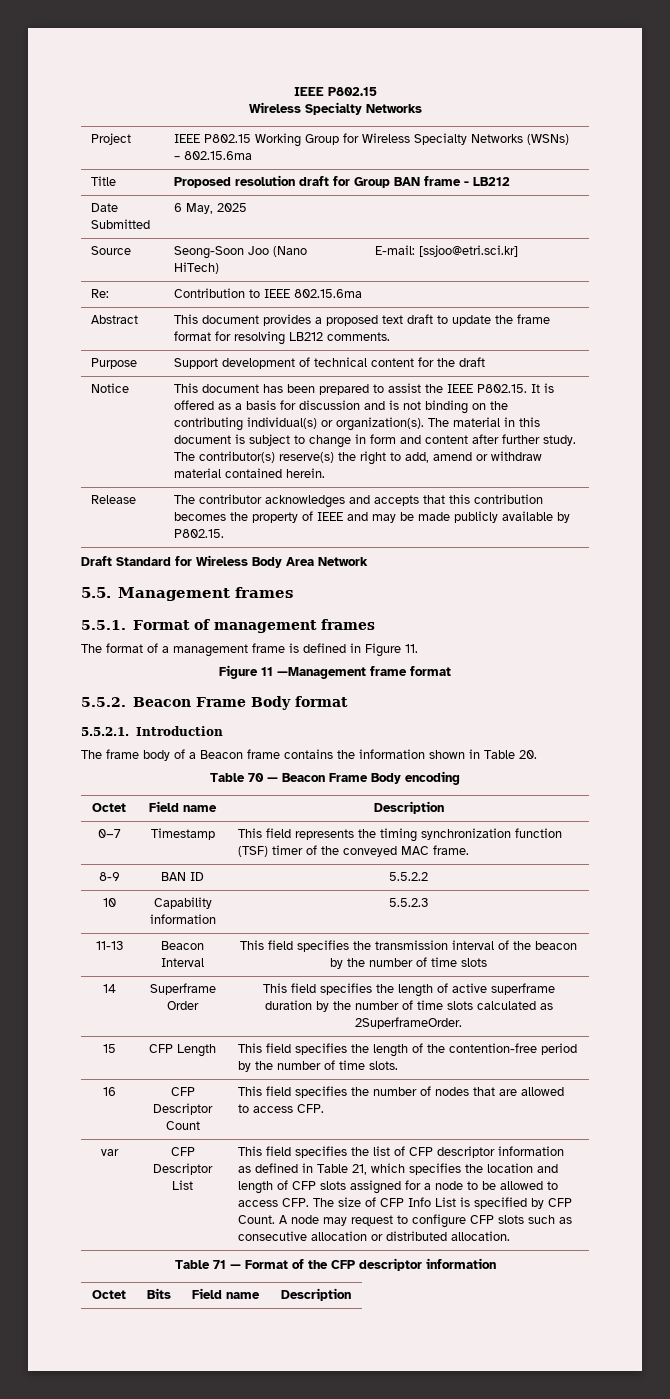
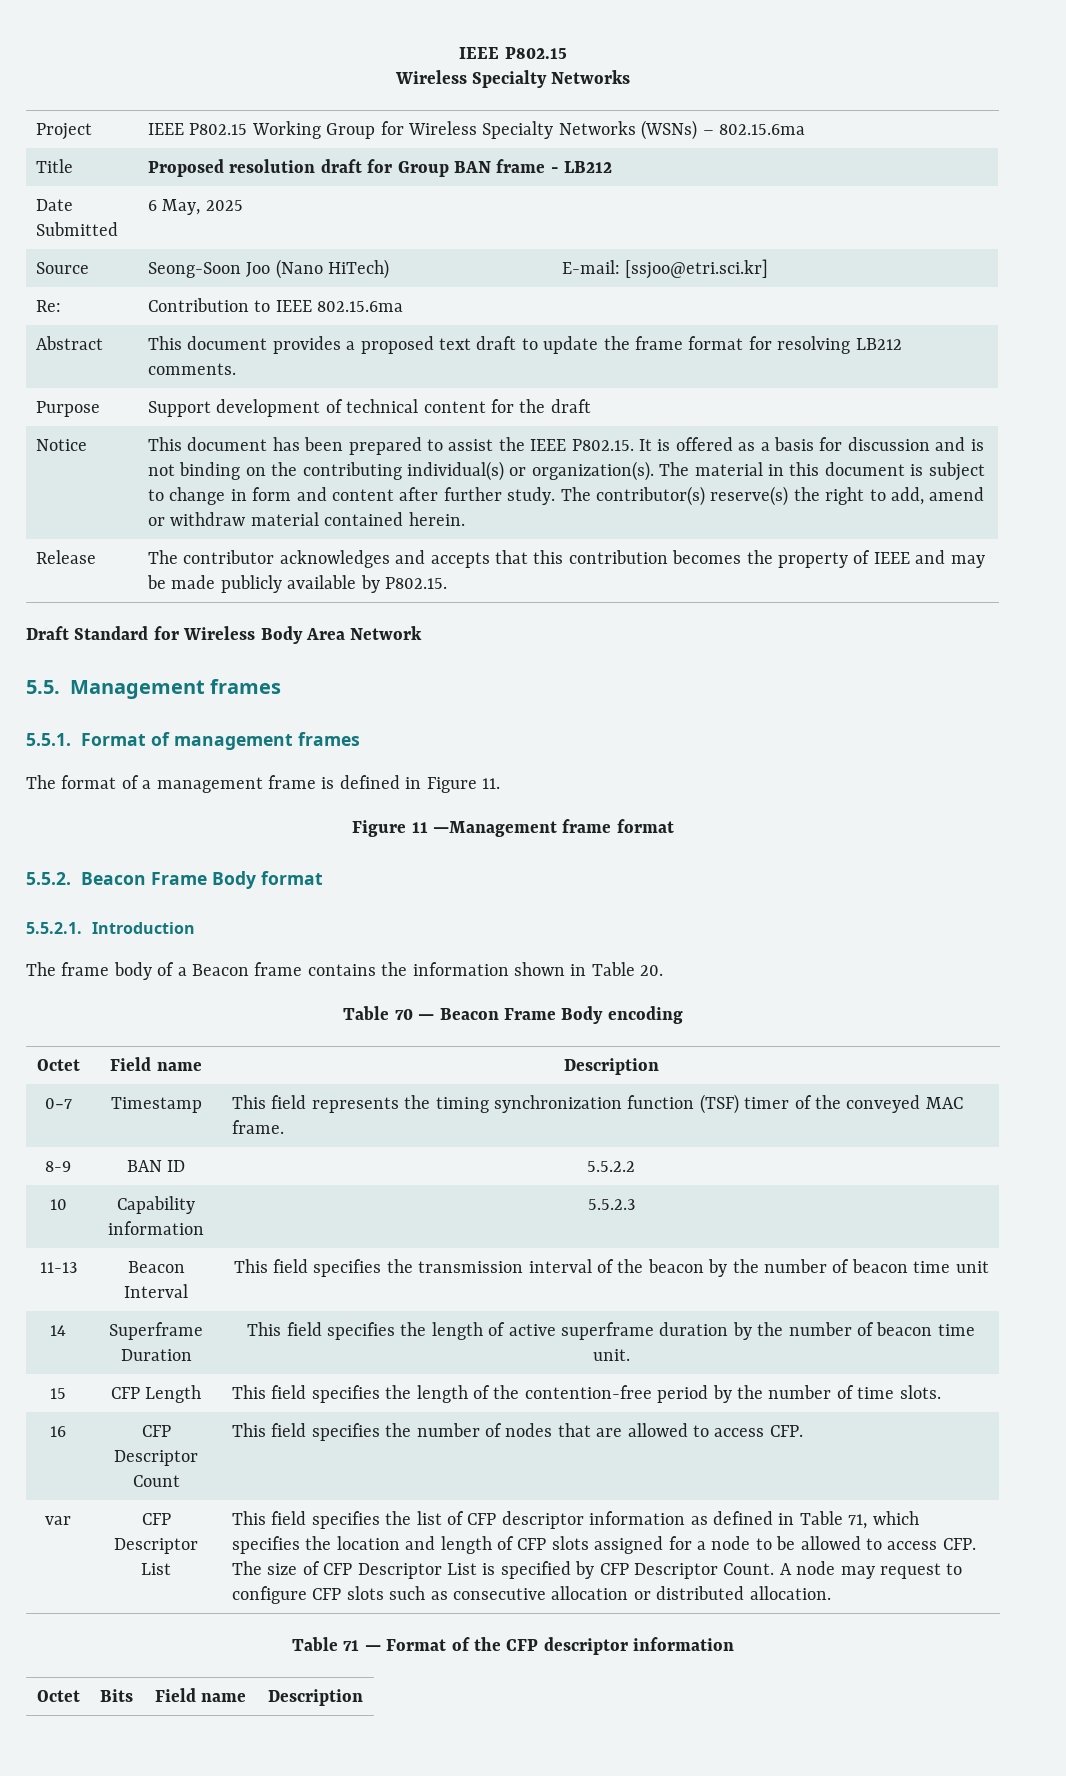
[431,957,487,967] time slots -> [851,1259,989,1273] beacon time unit
[167,1001,199,1010] Order -> [120,1349,192,1361] Duration
[416,1000,553,1010] [355,1017,462,1029] time slots calculated as 2SuperframeOrder. -> [876,1322,975,1336] [592,1349,630,1361] beacon time unit.
[352,1164,368,1175] 21, -> [848,1514,868,1529] 71,
[408,1197,432,1207] Info -> [357,1563,442,1579] Descriptor
(573, 1202) none -> [633,1563,718,1579] Descriptor

